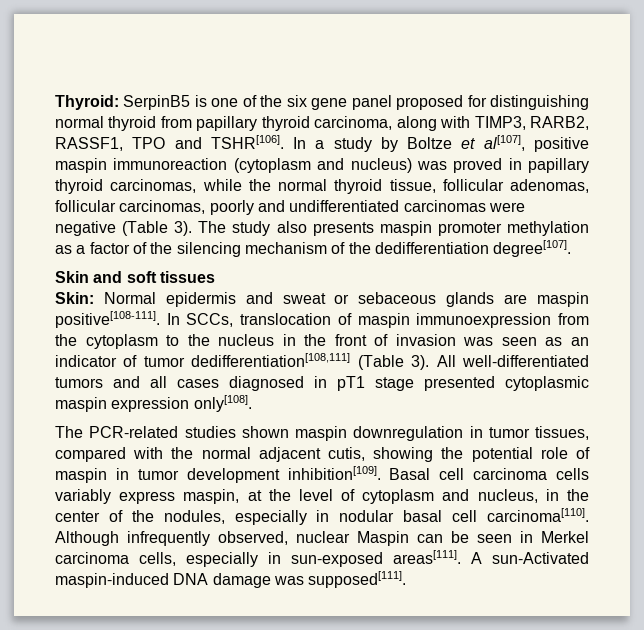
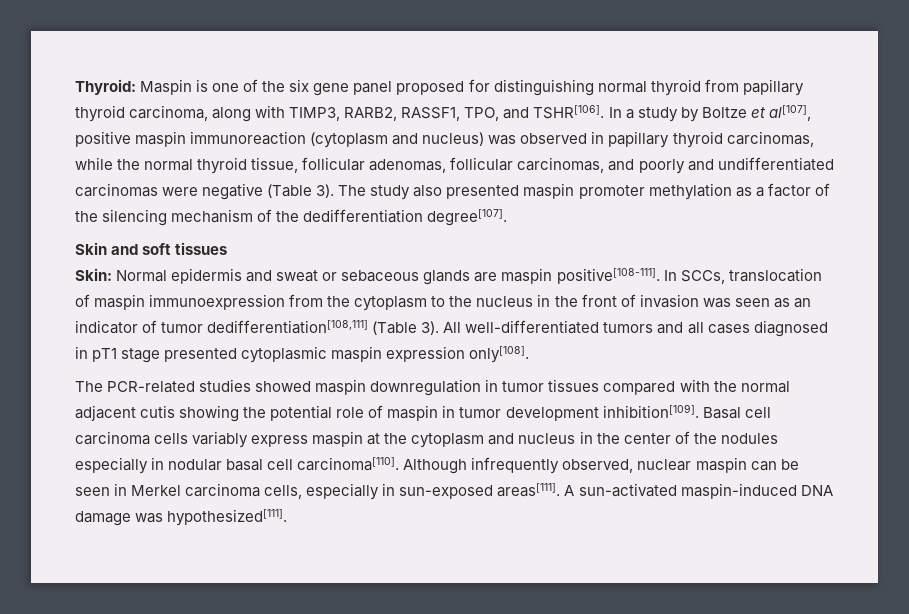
[123,95,191,110] SerpinB5 -> [140,79,193,95] Maspin
[132,137,166,149] TPO -> [464,107,500,121] TPO,
[453,158,503,173] proved -> [520,133,588,144] observed
(206, 207) none -> [608,159,635,171] and
[312,222,374,236] presents -> [446,185,520,199] presented
[241,426,289,438] shown -> [255,381,312,392] showed
[535,426,589,440] tissues, -> [548,379,600,392] tissues
[327,447,365,461] cutis, -> [140,405,176,418] cutis
[183,489,240,504] maspin, -> [312,431,364,447] maspin
[298,489,356,501] level of -> (408, 438) none
[477,489,538,503] nucleus, -> [518,433,576,444] nucleus
[163,510,225,524] nodules, -> [720,433,778,444] nodules
[357,531,409,546] Maspin -> [695,457,747,473] maspin
[492,552,589,564] sun-Activated -> [578,483,677,497] sun-activated
[308,571,407,588] supposed[111]. -> [167,509,288,526] hypothesized[111].

